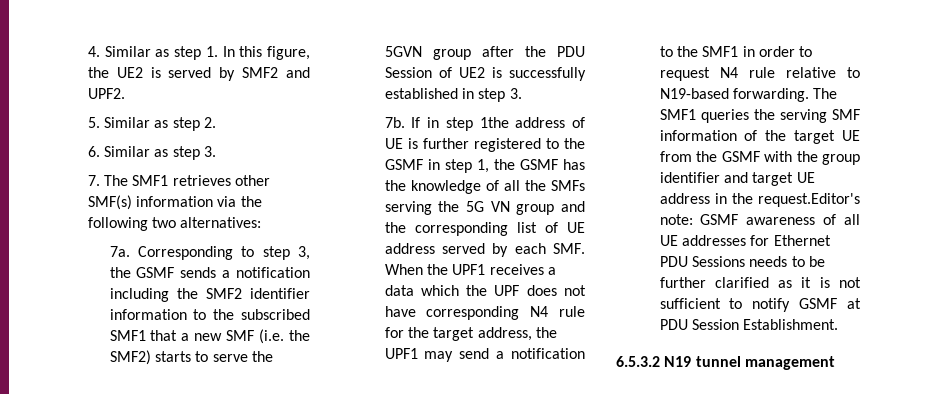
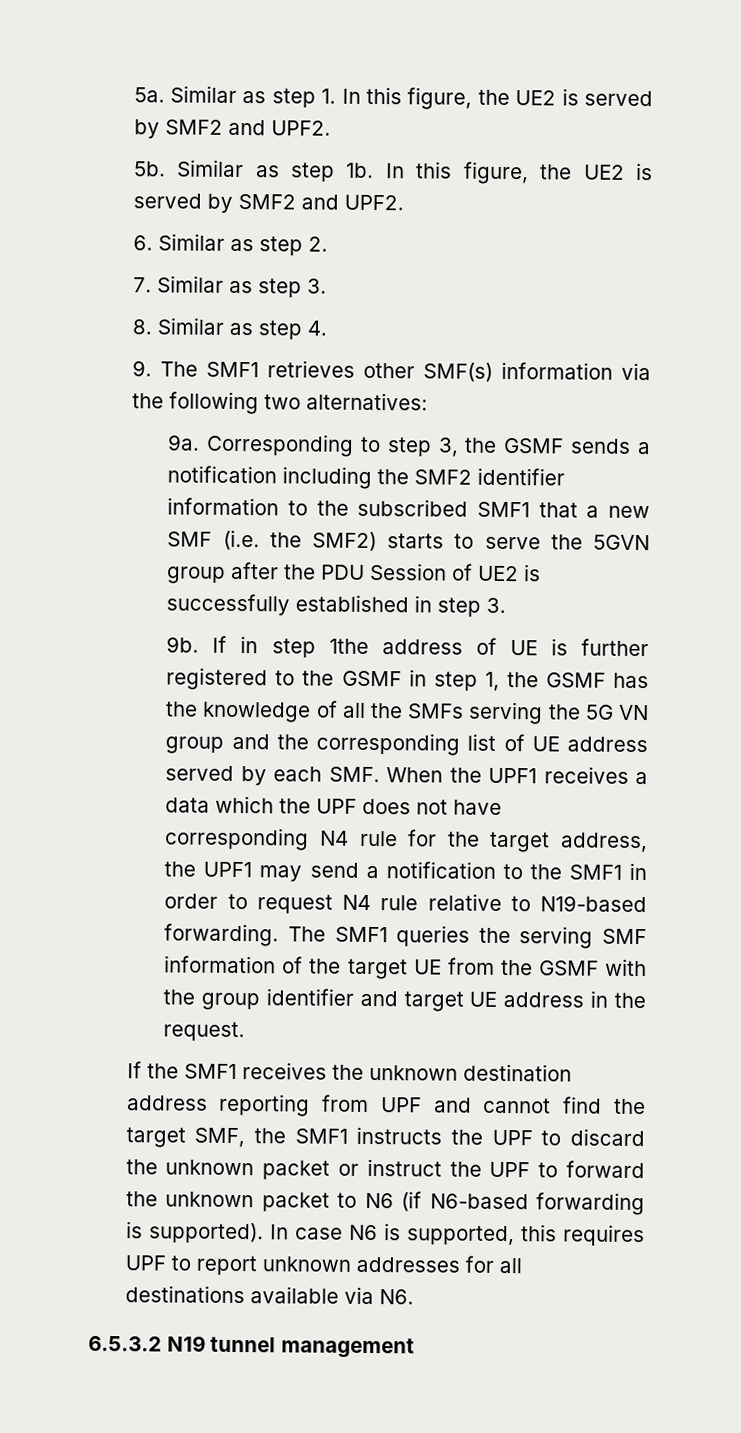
[87,46,100,57] 4. -> [133,87,165,103] 5a.
[87,117,100,128] 5. -> [133,159,653,185] [132,193,404,213] [132,235,153,251] 5b. Similar as step 1b. In this figure, the UE2 is served by SMF2 and UPF2. // 6.
[87,146,100,157] 6. -> [132,277,152,293] 7.
[87,175,100,186] 7. -> [131,317,327,340] [131,360,152,377] 8. Similar as step 4. // 9.
[109,246,130,257] 7a. -> [167,434,201,451] 9a.
[384,117,405,128] 7b. -> [166,636,200,653] 9b.
[758,193,860,207] [659,214,860,225] [659,235,831,246] [659,256,825,267] [659,277,861,288] [659,298,861,312] [659,319,839,330] request.Editor's note: GSMF awareness of all UE addresses for Ethernet PDU Sessions needs to be further clarified as it is not sufficient to notify GSMF at PDU Session Establishment. -> [163,1021,246,1042] [126,1061,572,1082] [126,1093,646,1117] [125,1126,645,1148] [125,1158,645,1180] [125,1191,645,1216] [125,1221,645,1247] [124,1255,522,1276] [124,1285,414,1305] request. // If the SMF1 receives the unknown destination address reporting from UPF and cannot find the target SMF, the SMF1 instructs the UPF to discard the unknown packet or instruct the UPF to forward the unknown packet to N6 (if N6-based forwarding is supported). In case N6 is supported, this requires UPF to report unknown addresses for all destinations available via N6.

